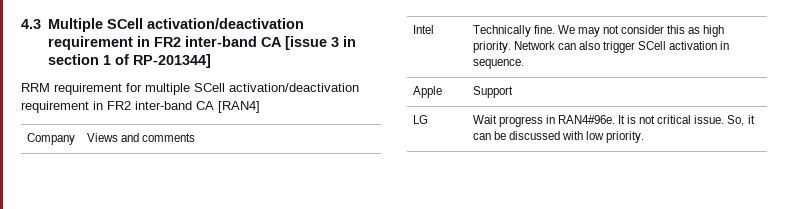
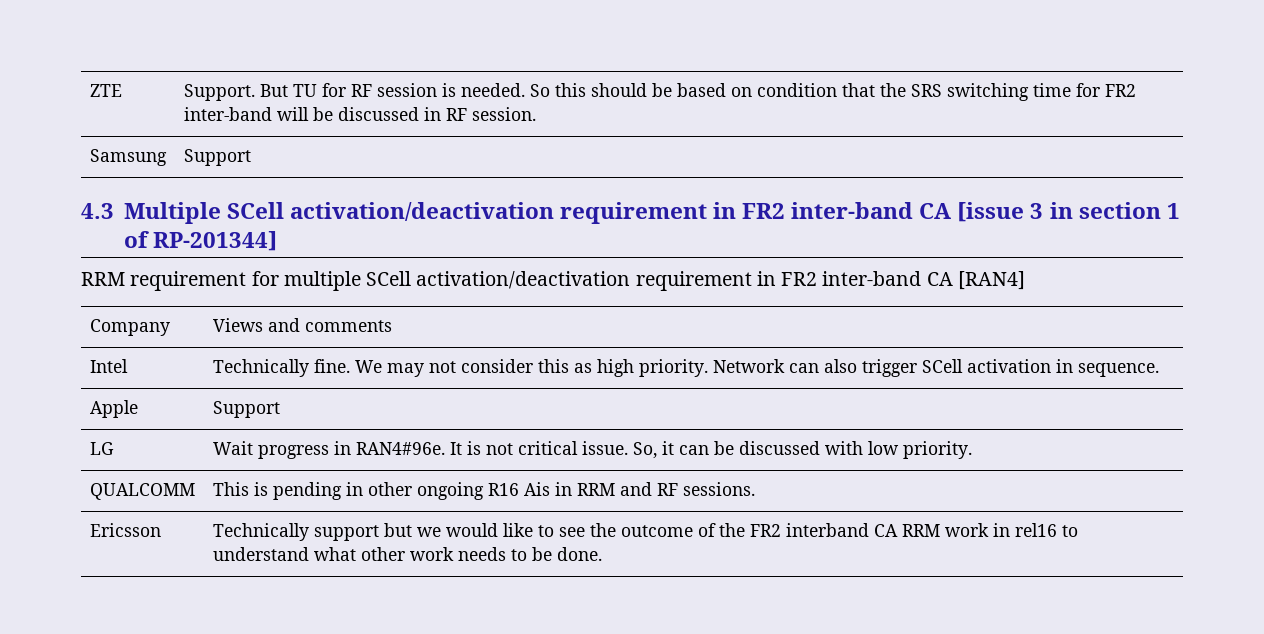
(21, 24) none -> [89,84,122,97] [183,83,1136,101] [183,107,536,121] [89,149,167,166] [183,149,251,166] ZTE | Support. But TU for RF session is needed. So this should be based on condition that the SRS switching time for FR2 inter-band will be discussed in RF session. // Samsung | Support //
(645, 137) none -> [89,483,195,500] [212,482,755,500] [89,523,161,537] [212,523,1078,541] [212,547,602,561] // QUALCOMM | This is pending in other ongoing R16 Ais in RRM and RF sessions. // Ericsson | Technically support but we would like to see the outcome of the FR2 interband CA RRM work in rel16 to understand what other work needs to be done.

